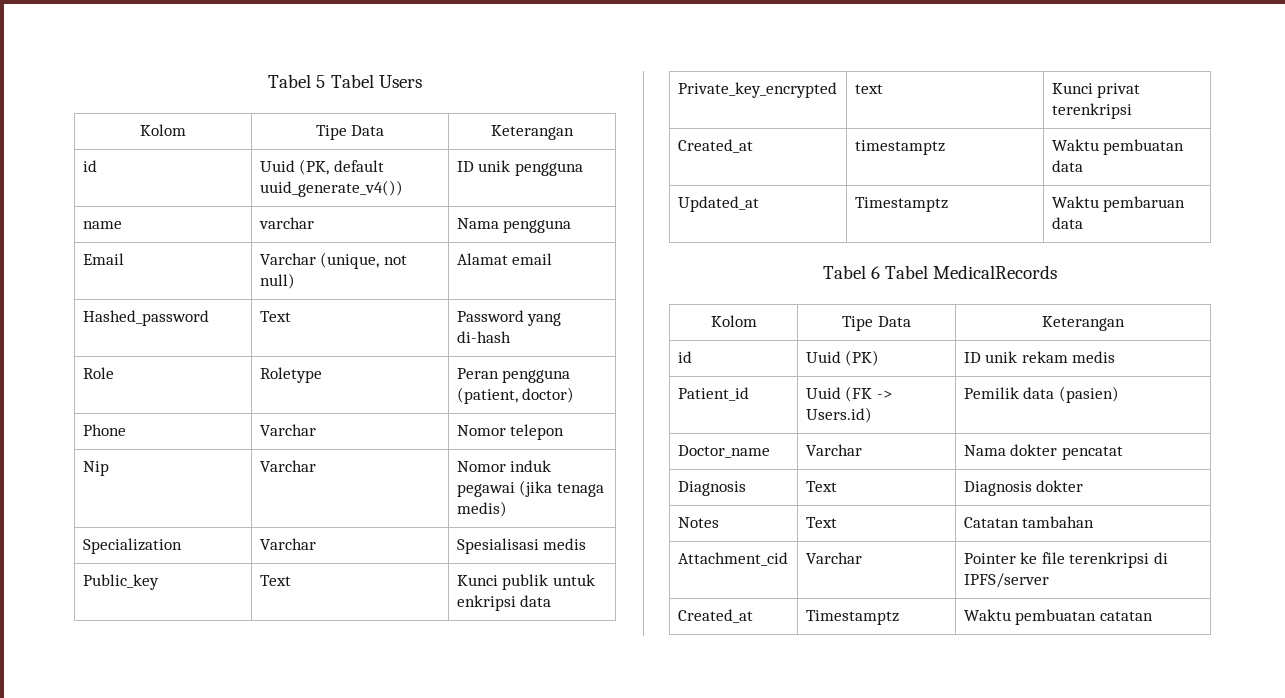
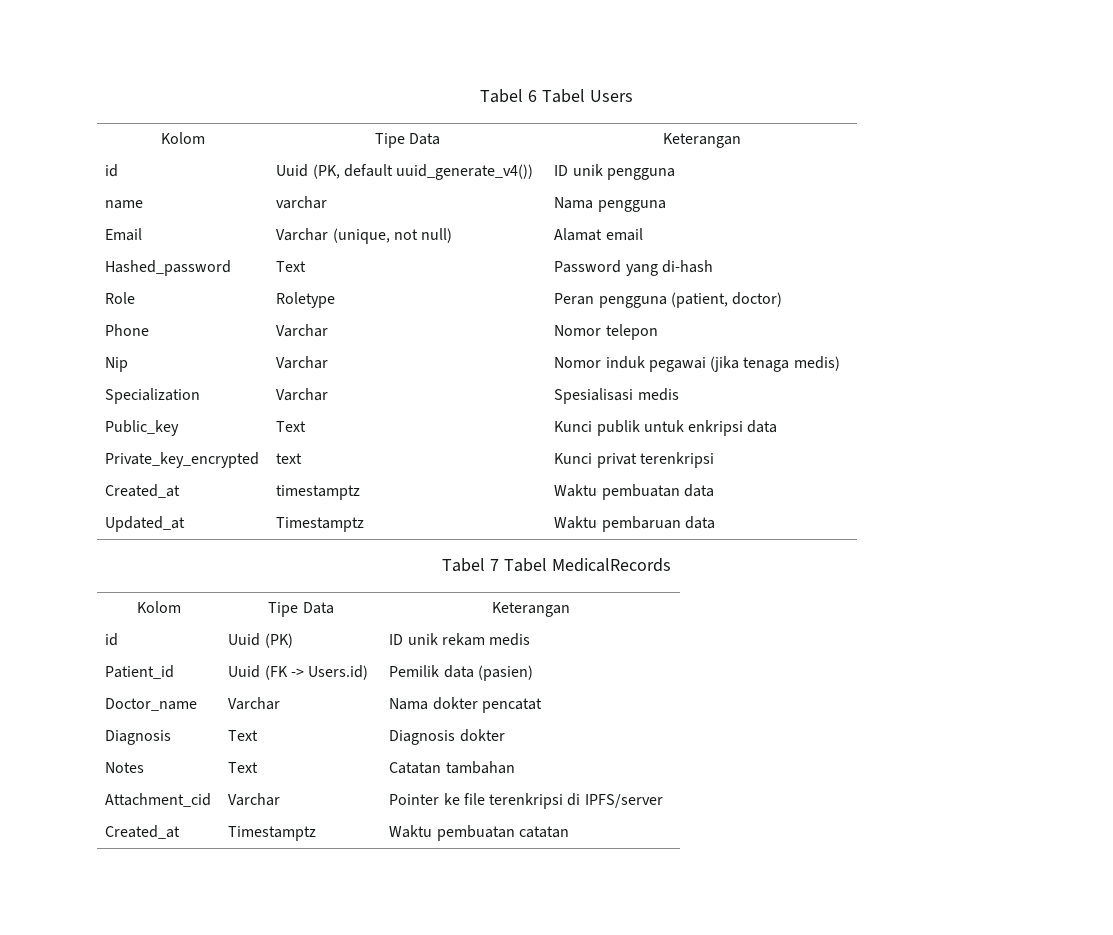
[268,74,326,88] Tabel 5 -> [480,89,538,103] Tabel 6
[870,266,880,279] 6 -> [490,559,500,571] 7

